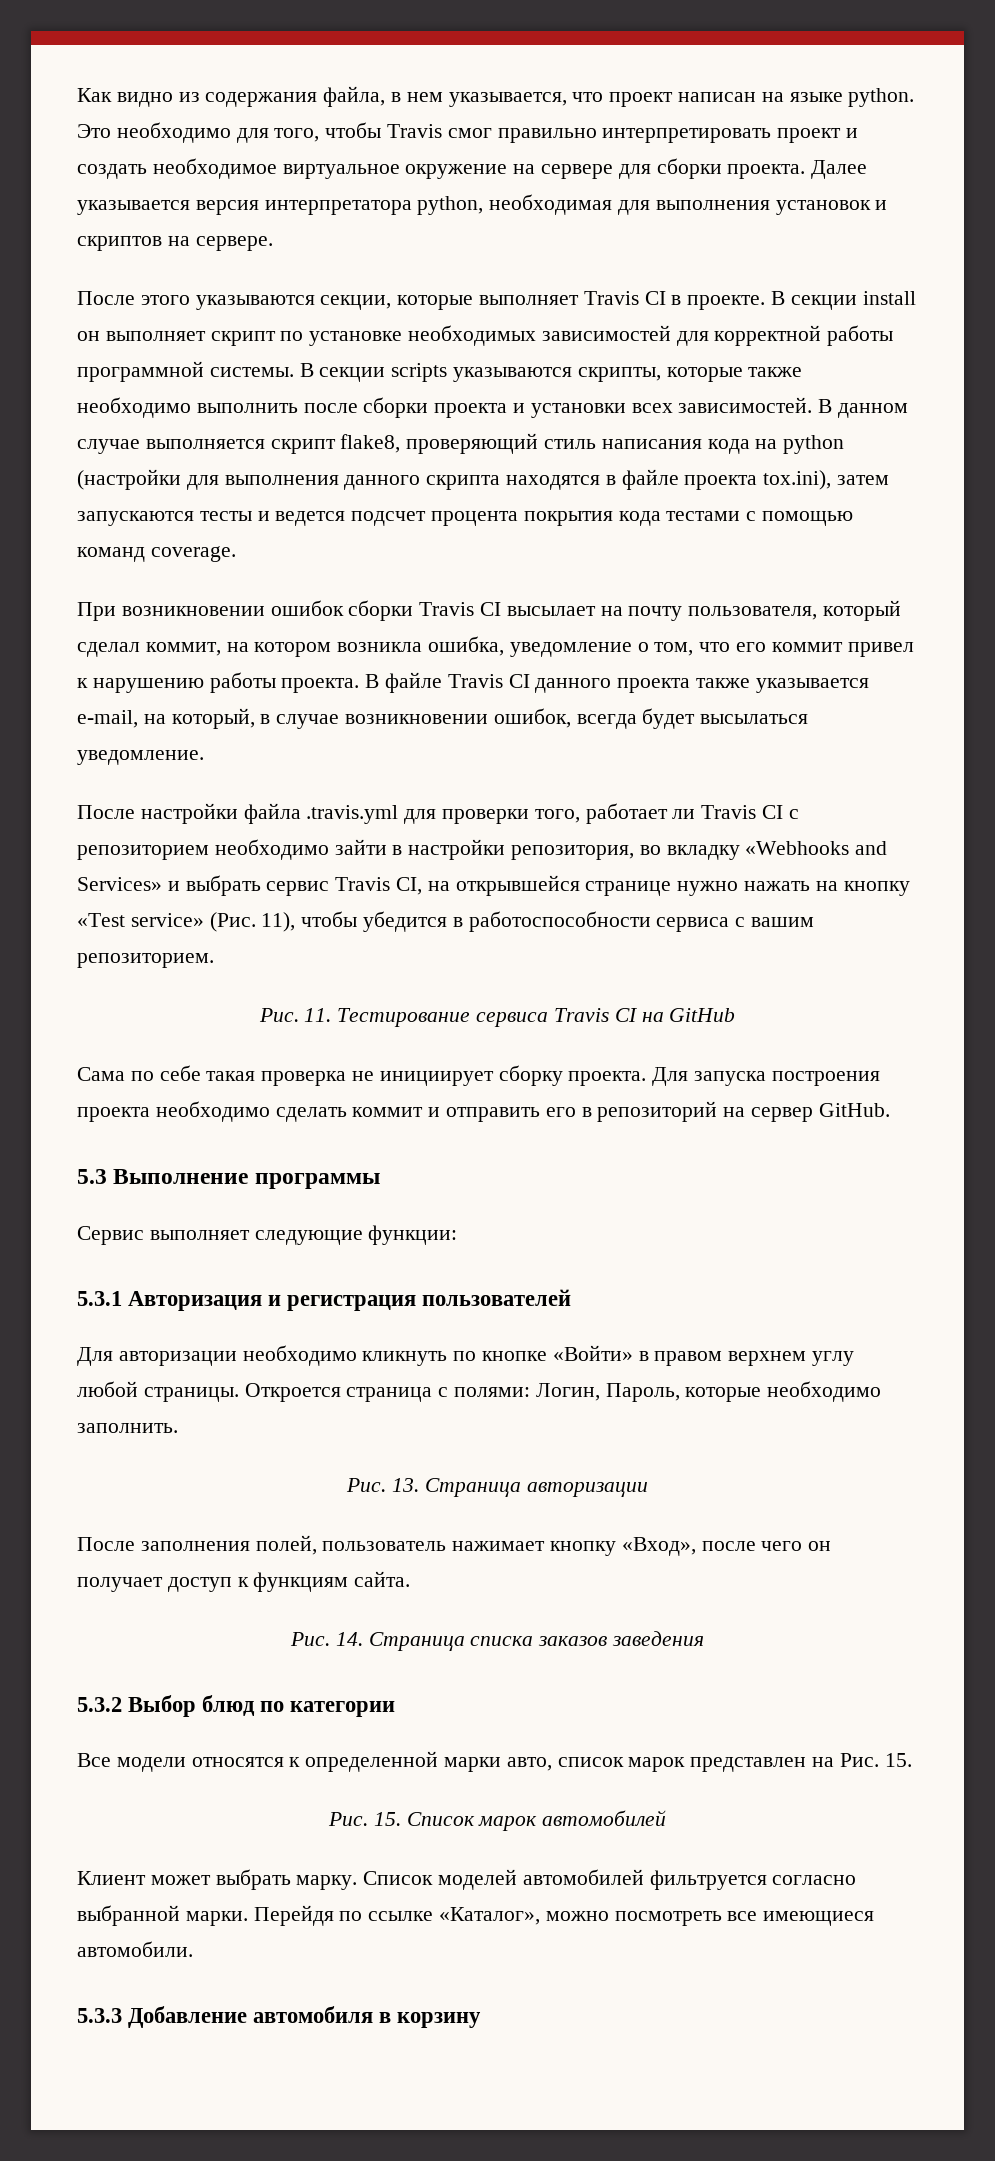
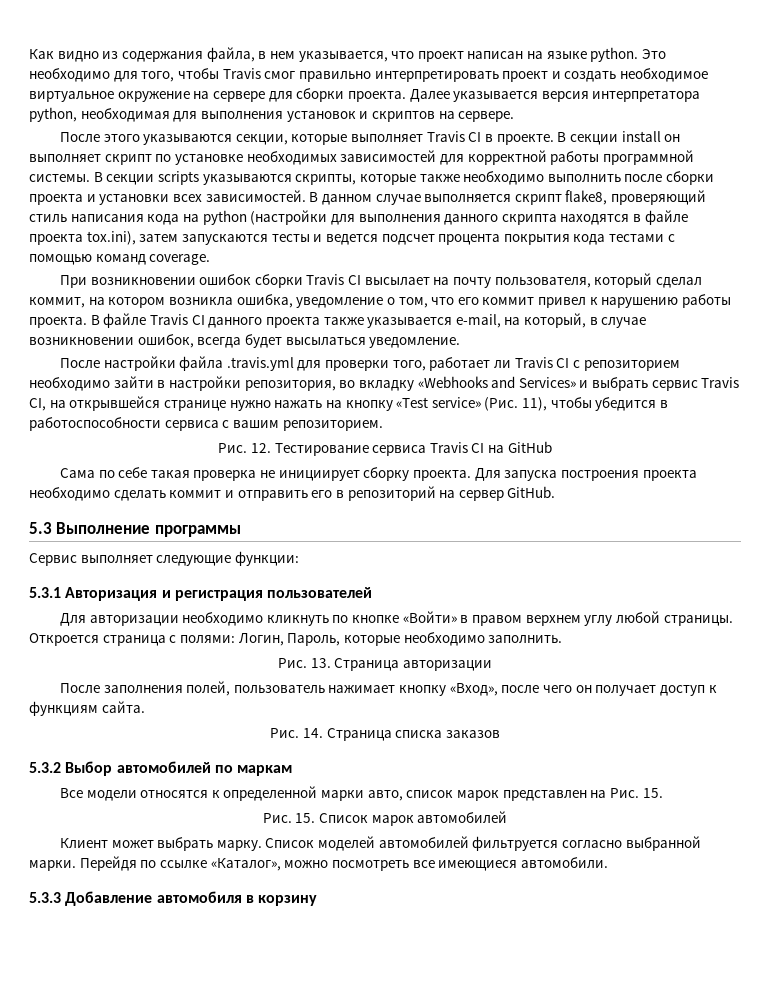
[304,1008,332,1022] 11. -> [250,443,271,453] 12.
[612,1631,705,1646] заведения -> (500, 734) none
[202,1695,396,1717] блюд по категории -> [116,761,293,776] автомобилей по маркам

